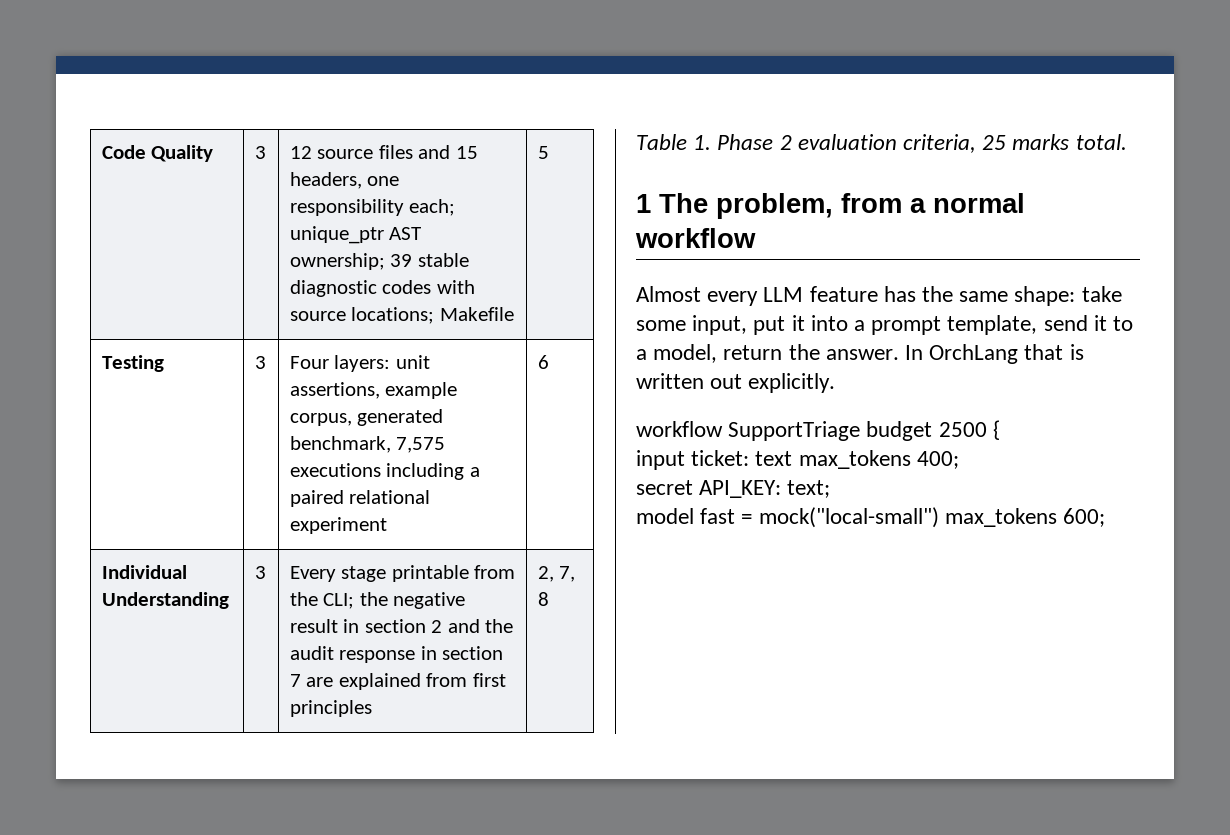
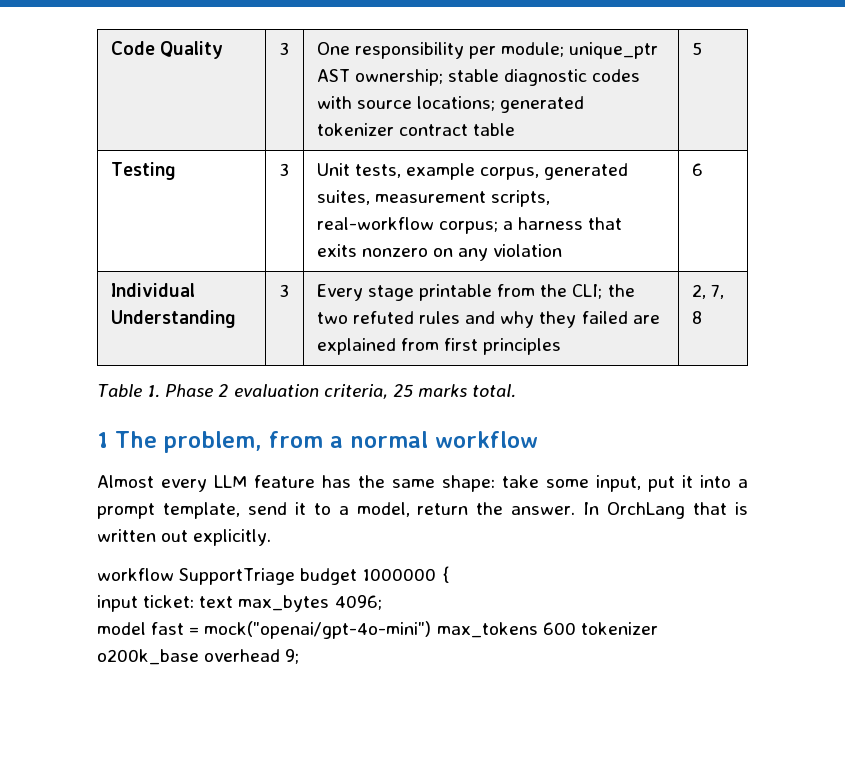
[289,145,478,159] [289,172,400,189] [289,199,456,216] 12 source files and 15 headers, one responsibility each; -> [316,42,565,59] One responsibility per module;
[390,254,413,267] 39 -> (443, 77) none
[439,307,514,321] Makefile -> [500,96,585,113] [316,123,515,136] generated tokenizer contract table
[289,355,430,372] [289,382,458,399] [289,409,444,426] [289,436,446,453] [289,463,480,480] [289,490,431,507] [289,517,387,534] Four layers: unit assertions, example corpus, generated benchmark, 7,575 executions including a paired relational experiment -> [316,163,629,180] [316,190,550,207] [316,217,623,234] [316,244,563,261] Unit tests, example corpus, generated suites, measurement scripts, real-workflow corpus; a harness that exits nonzero on any violation
[393,592,466,609] [289,619,514,633] [289,646,504,663] [289,674,301,687] negative result in section 2 and the audit response in section 7 -> [316,311,628,328] two refuted rules and why they failed
[938,422,987,437] 2500 -> [362,568,437,581] 1000000
[798,450,959,469] [636,480,831,498] [636,507,1106,528] max_tokens 400; // secret API_KEY: text; // model fast = mock("local-small") max_tokens 600; -> [238,595,382,612] [97,621,658,639] [97,649,300,665] max_bytes 4096; // model fast = mock("openai/gpt-4o-mini") max_tokens 600 tokenizer o200k_base overhead 9;

